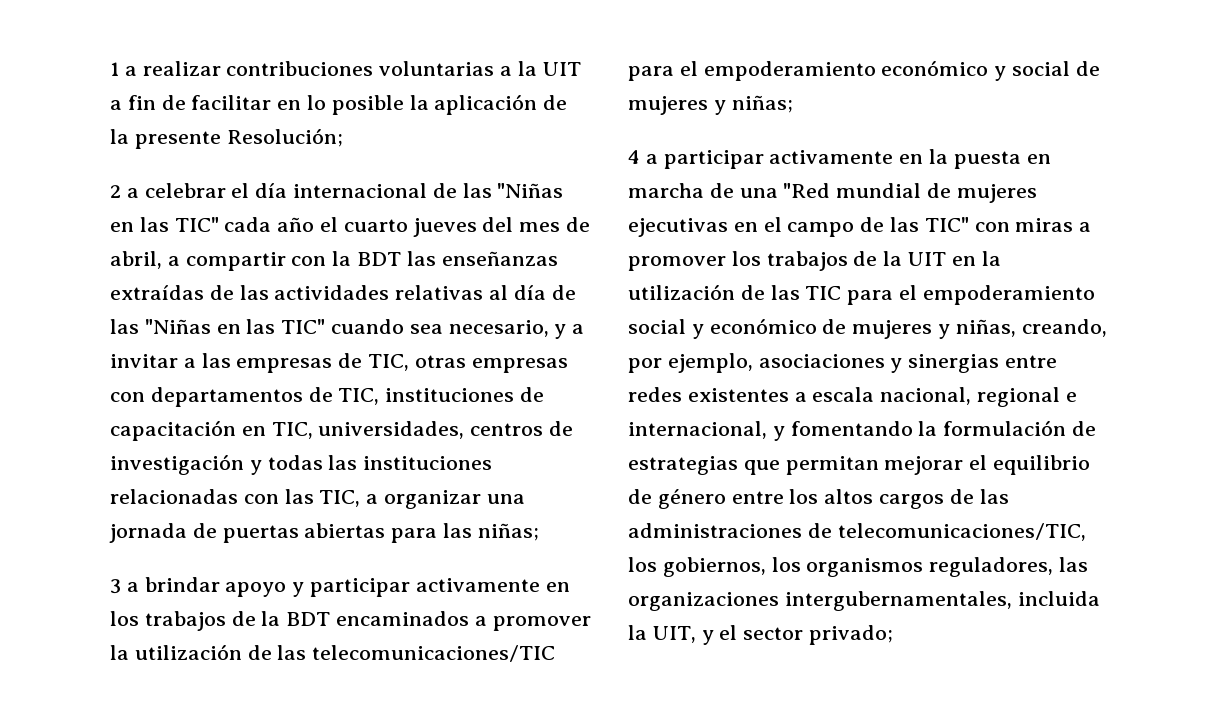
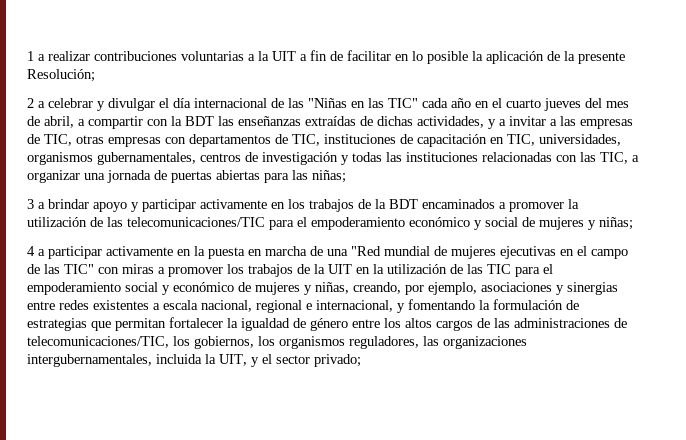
(226, 190) none -> [97,98,155,111] y divulgar
(315, 224) none -> [475,101,489,108] en
[239,285,576,300] [110,319,549,337] las actividades relativas al día de las "Niñas en las TIC" cuando sea necesario, -> [377,116,484,128] dichas actividades,
(465, 430) none -> [27,152,196,165] organismos gubernamentales,
[884,455,1091,475] mejorar el equilibrio -> [169,317,290,331] fortalecer la igualdad

